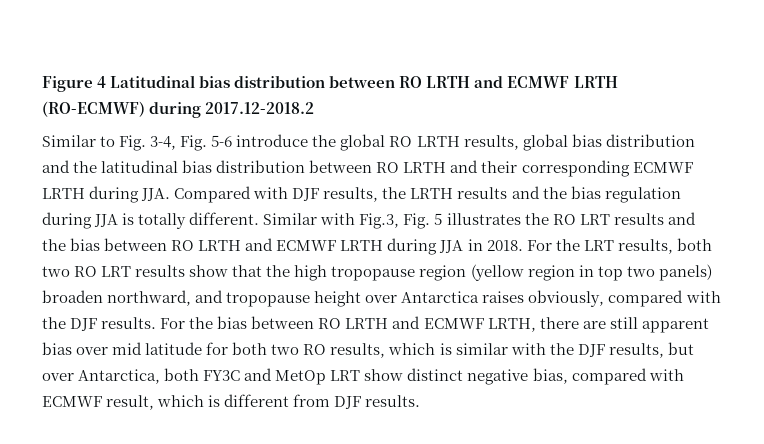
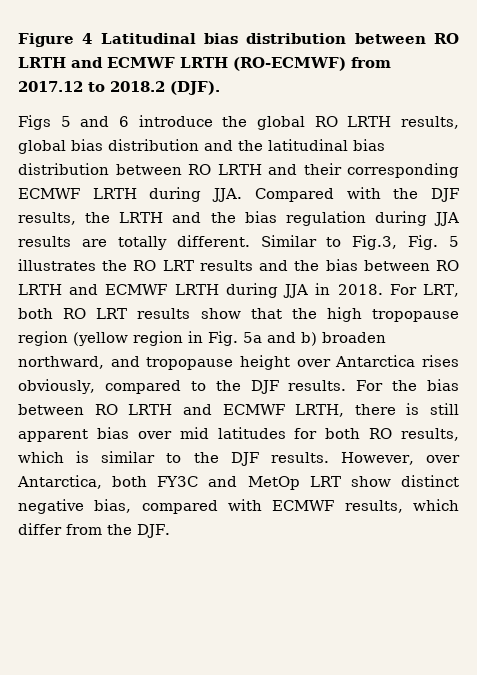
[149,102,315,118] [42,135,233,151] during 2017.12-2018.2 // Similar to Fig. 3-4, Fig. 5-6 -> [351,57,391,68] [18,81,220,95] [18,115,129,130] from 2017.12 to 2018.2 (DJF). // Figs 5 and 6
(289, 193) none -> [393,188,419,199] the
[457,187,508,199] results -> (164, 217) none
[122,213,135,225] is -> [18,236,107,247] results are
[320,213,356,225] with -> [326,237,342,247] to
[555,238,712,254] [42,266,70,277] the LRT results, both two -> [423,284,460,297] [18,308,53,319] LRT, both
[597,264,712,281] top two panels) -> [208,331,317,346] Fig. 5a and b)
[482,291,525,303] raises -> [422,355,460,367] rises
[685,291,721,303] with -> [190,381,206,391] to
[582,321,606,329] are -> [406,403,420,415] is
[145,342,203,355] latitude -> [217,427,286,439] latitudes
[271,344,300,355] two -> (361, 433) none
[510,342,694,358] with the DJF results, but -> [166,452,414,466] to the DJF results. However,
[106,394,421,410] result, which is different from DJF results. -> [344,499,459,513] [18,523,170,538] results, which differ from the DJF.

